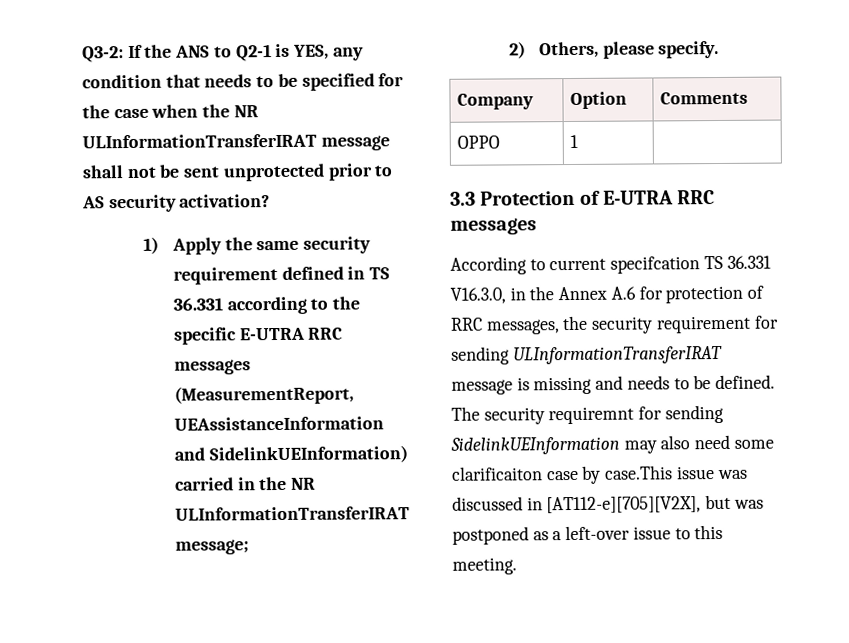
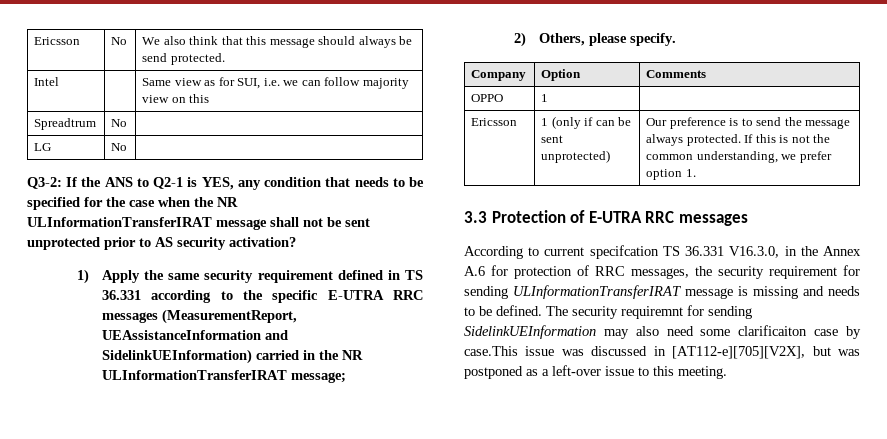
(82, 54) none -> [34,37,81,45] [111,37,128,45] [142,36,413,48] [142,53,225,65] [34,77,60,86] [142,77,409,89] [142,94,210,103] [34,118,97,130] [111,119,128,127] [34,143,52,151] [111,143,128,151] Ericsson | No | We also think that this message should always be send protected. // Intel | | Same view as for SUI, i.e. we can follow majority view on this // Spreadtrum | No | // LG | No | //
(579, 141) none -> [471,118,518,126] [541,116,632,129] [541,135,564,143] [541,150,611,163] [646,117,851,129] [646,134,831,146] [646,151,832,163] [646,169,696,180] // Ericsson | 1 (only if can be sent unprotected) | Our preference is to send the message always protected. If this is not the common understanding, we prefer option 1.

